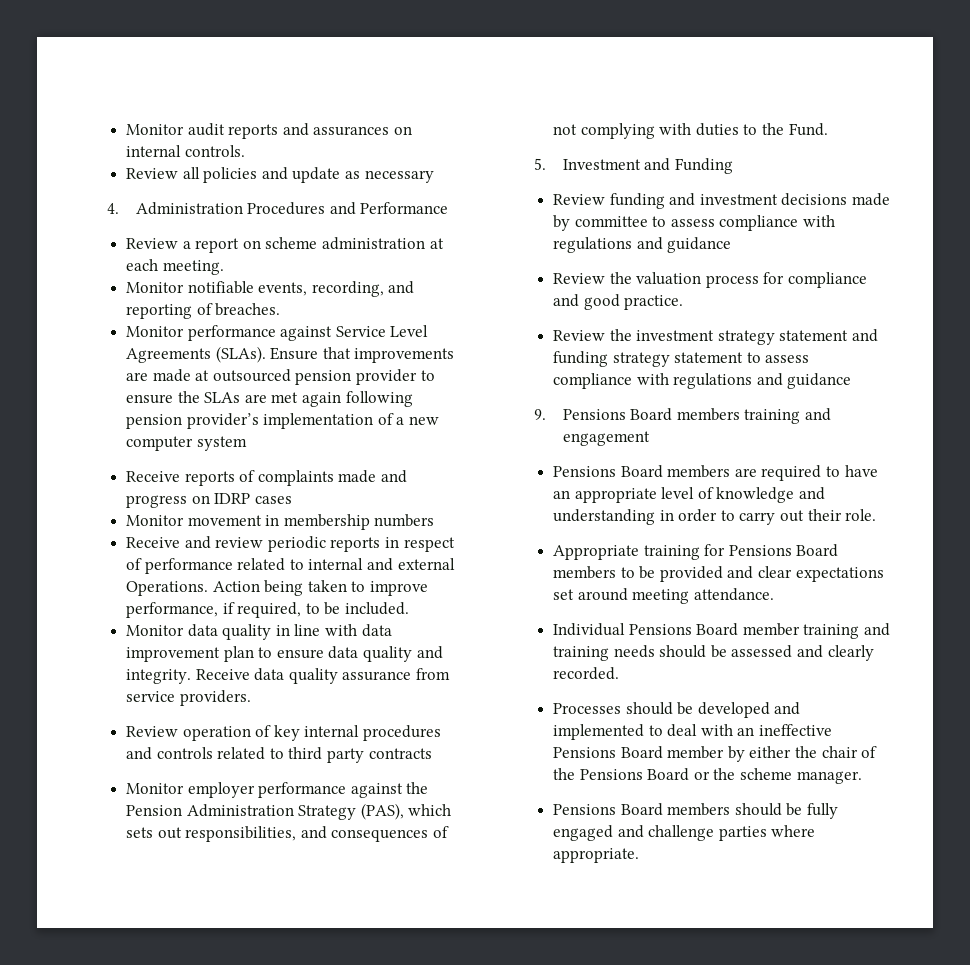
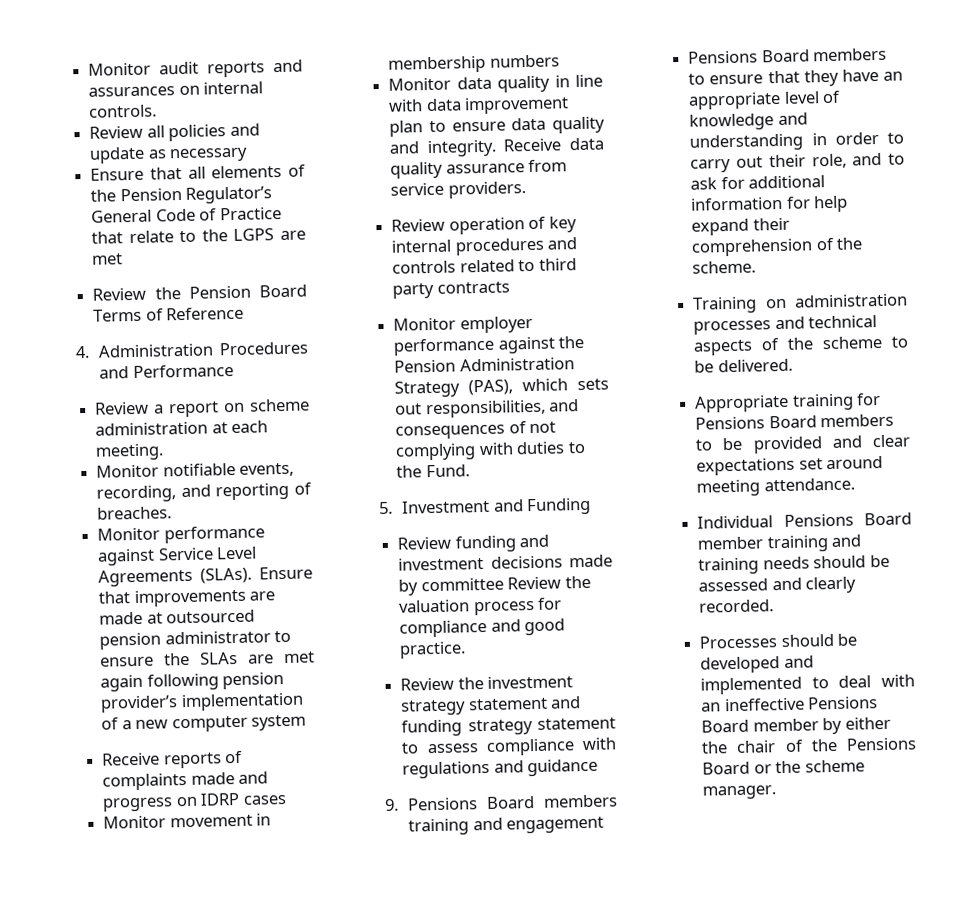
(434, 176) none -> [90,164,306,181] [90,186,273,204] [91,206,282,223] [91,228,307,244] [91,253,124,265] [92,284,307,301] [93,306,245,322] // Ensure that all elements of the Pension Regulator’s General Code of Practice that relate to the LGPS are met // Review the Pension Board Terms of Reference
[355,369,417,385] provider -> [164,630,271,645] administrator
[126,536,455,552] [126,558,455,574] [126,580,428,596] [126,602,409,618] // Receive and review periodic reports in respect of performance related to internal and external Operations. Action being taken to improve performance, if required, to be included. -> (560, 61) none
[652,215,835,231] [553,237,732,253] to assess compliance with regulations and guidance // -> (504, 584) none
[734,465,840,481] are required to -> [688,69,839,87] to ensure that they
[845,509,877,521] role. -> [811,152,905,169] [690,175,826,190] [690,195,849,213] [691,217,790,236] [691,237,864,257] [692,260,757,274] [692,293,908,314] [693,315,878,335] [693,335,909,356] [694,358,793,373] role, and to ask for additional information for help expand their comprehension of the scheme. // Training on administration processes and technical aspects of the scheme to be delivered.
[553,803,838,819] [553,825,816,841] [553,848,640,863] // Pensions Board members should be fully engaged and challenge parties where appropriate. -> (778, 792) none

